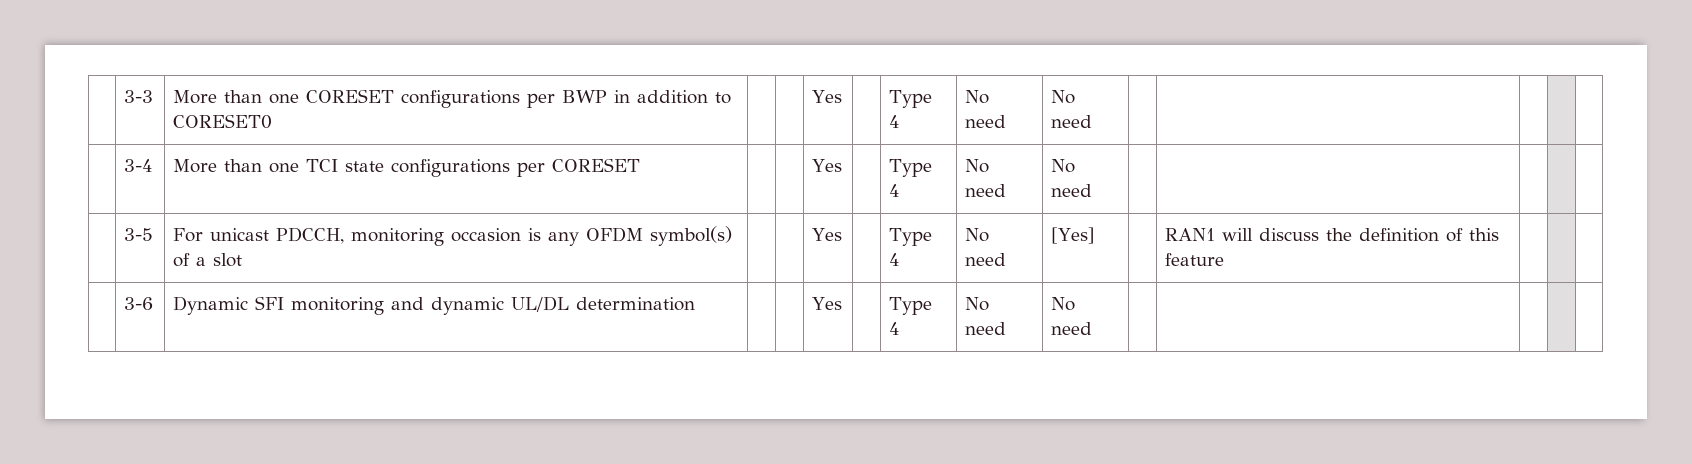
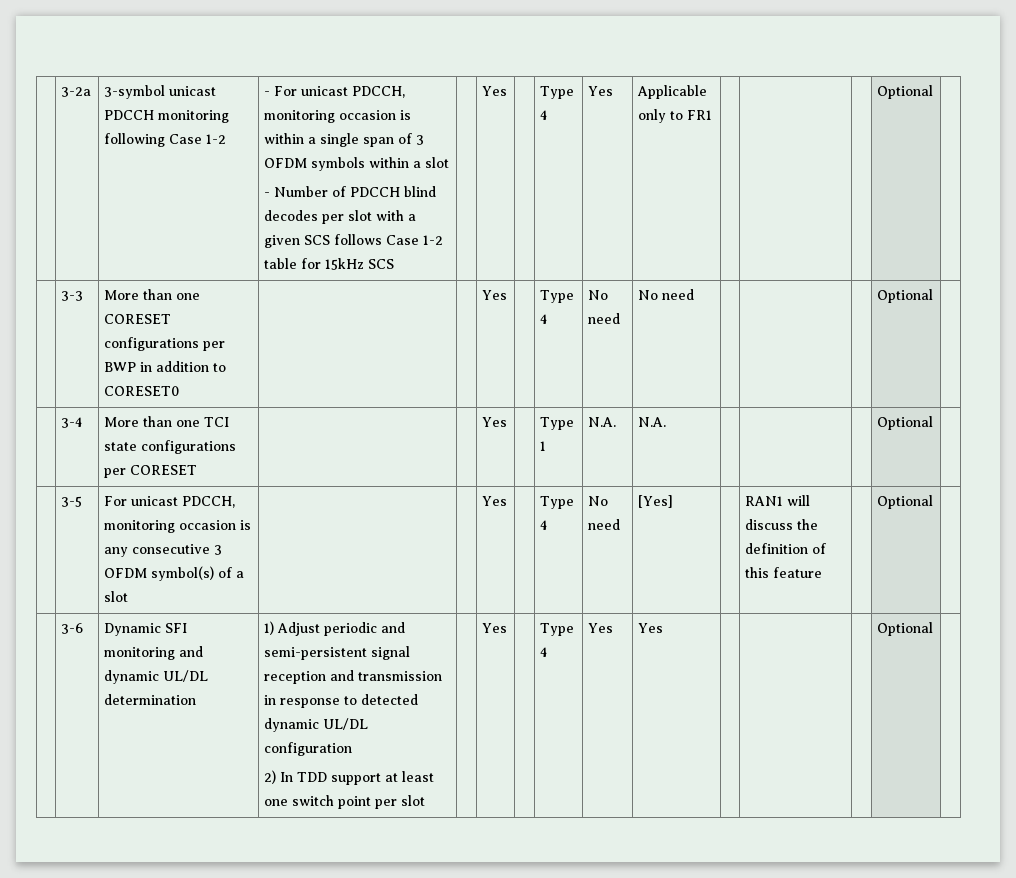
(124, 96) none -> [61,87,92,97] [104,85,217,99] [104,110,230,123] [104,133,227,147] [264,86,406,98] [264,110,412,123] [264,133,425,147] [264,157,450,171] [264,186,437,197] [264,210,417,224] [264,234,444,248] [264,258,395,270] [482,86,508,96] [540,86,575,99] [540,110,548,120] [588,86,614,96] [637,85,708,99] [638,109,713,123] [877,85,934,99] | 3-2a | 3-symbol unicast PDCCH monitoring following Case 1-2 | - For unicast PDCCH, monitoring occasion is within a single span of 3 OFDM symbols within a slot // - Number of PDCCH blind decodes per slot with a given SCS follows Case 1-2 table for 15kHz SCS | | Yes | | Type 4 | Yes | Applicable only to FR1 | | | | Optional | //
(1093, 121) none -> [877,289,934,303] Optional
[889,184,900,197] [965,159,990,173] [965,184,1007,197] [1051,159,1076,173] [1051,184,1093,197] 4 | No need | No need | | | | -> [540,441,547,451] [588,417,617,427] [638,417,667,427] [877,416,934,430] 1 | N.A. | N.A. | | | | Optional
(580, 239) none -> [132,544,223,555] consecutive 3
(1225, 259) none -> [877,495,934,509] Optional
[812,297,843,310] [889,297,933,315] [889,322,900,335] [965,297,990,311] [965,322,1007,335] [1051,297,1076,311] [1051,322,1093,335] | | Yes | | Type 4 | No need | No need | | | | -> [264,621,406,636] [264,646,411,660] [264,670,443,684] [264,694,419,708] [264,718,369,732] [264,742,353,756] [264,770,435,785] [264,795,426,809] [482,623,508,633] [540,623,575,636] [540,647,548,657] [588,623,614,633] [638,623,664,633] [877,622,934,636] 1) Adjust periodic and semi-persistent signal reception and transmission in response to detected dynamic UL/DL configuration // 2) In TDD support at least one switch point per slot | | Yes | | Type 4 | Yes | Yes | | | | Optional

